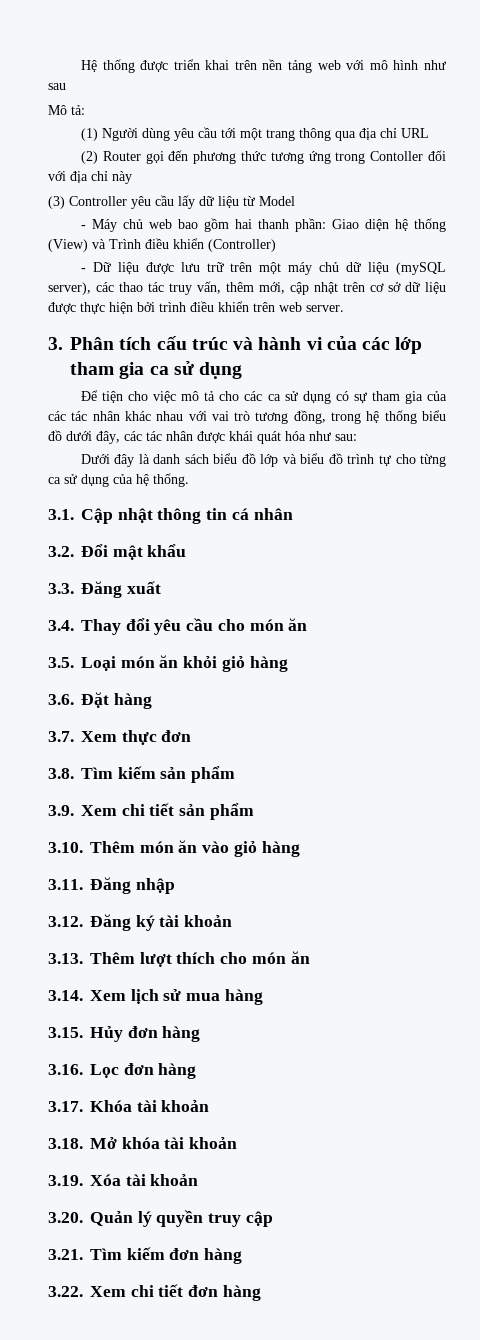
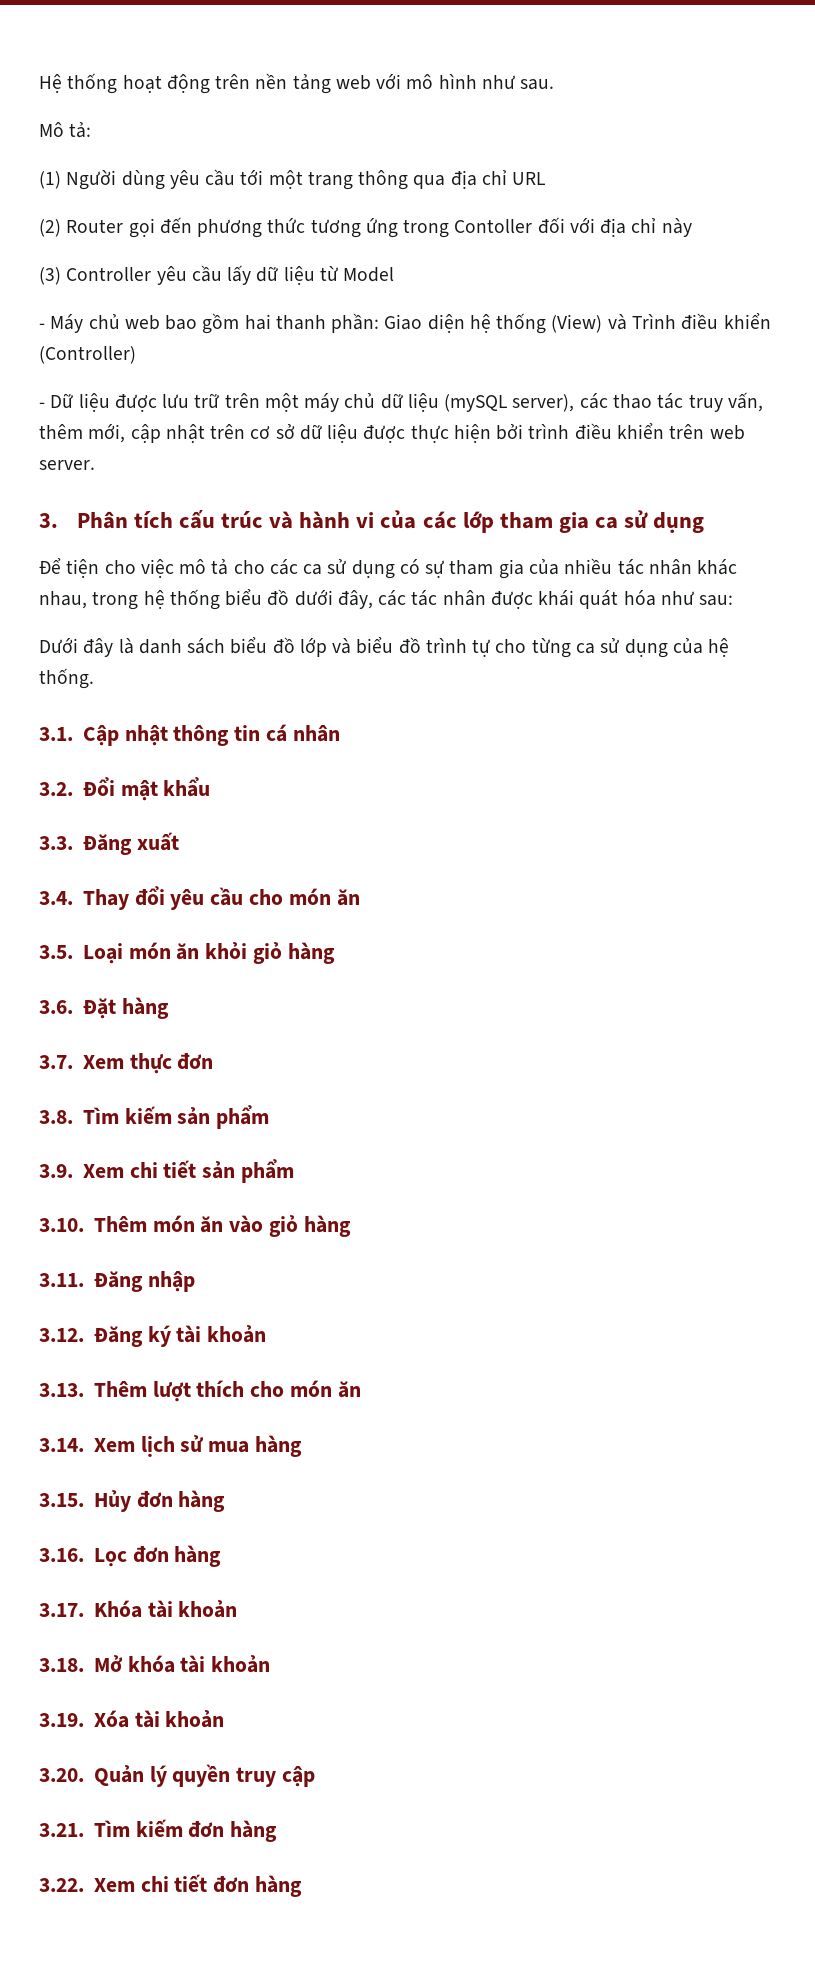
[140,59,230,72] được triển khai -> [122,74,210,94] hoạt động
[48,83,66,90] sau -> [520,79,555,90] sau.
[48,411,66,421] các -> [564,558,613,574] nhiều
[156,410,326,424] nhau với vai trò tương đồng, -> [39,591,87,609] nhau,

